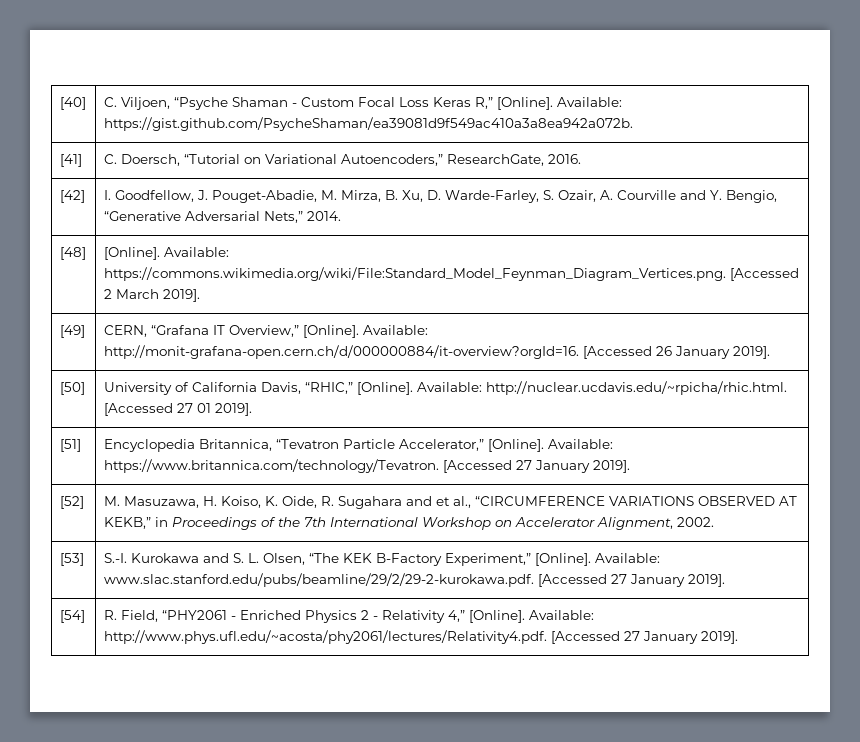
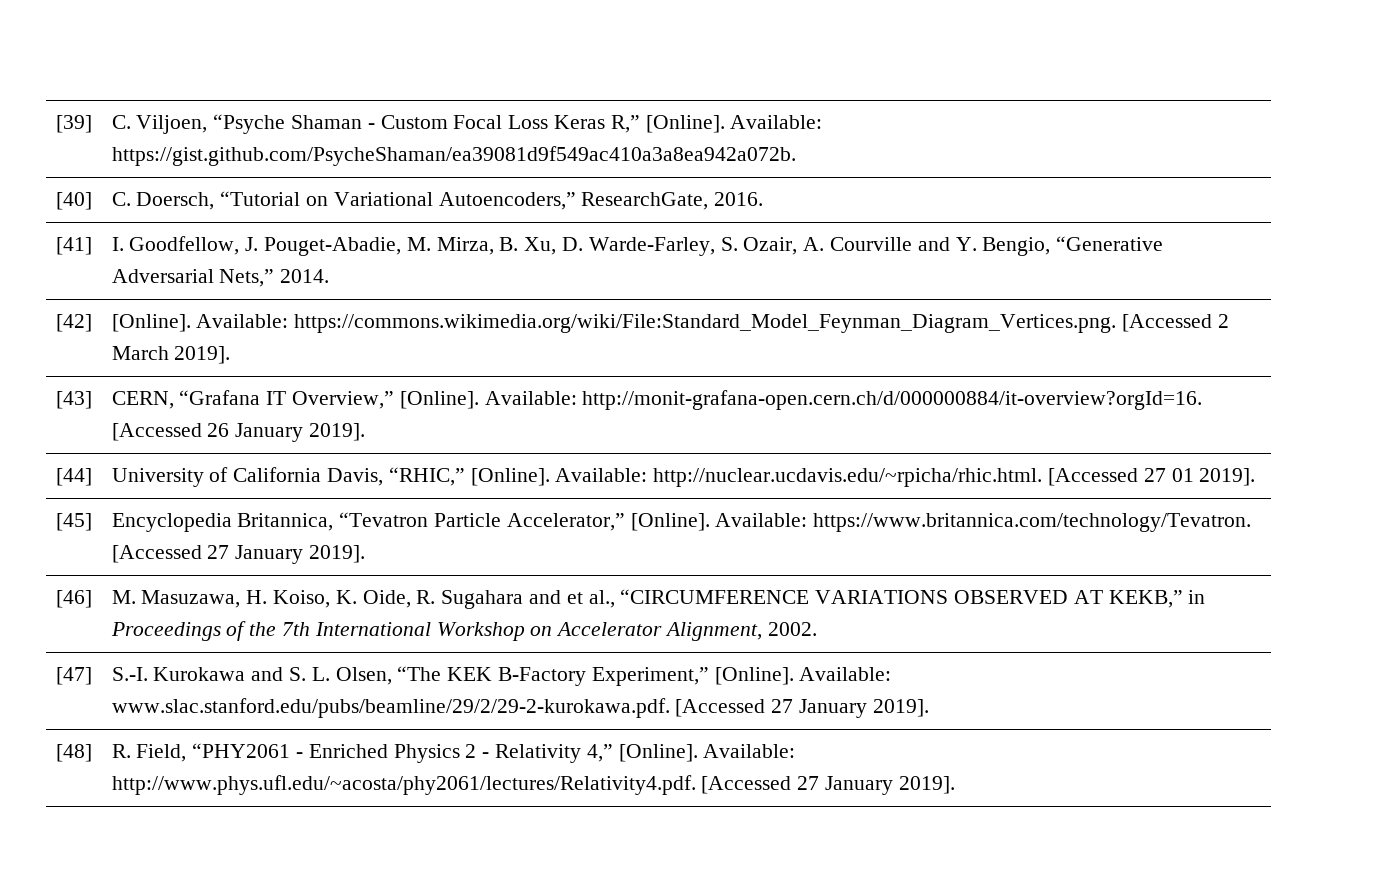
[59,97,86,110] [40] -> [55,115,92,133] [39]
[59,154,82,167] [41] -> [55,192,92,210] [40]
[59,190,85,203] [42] -> [55,237,92,255] [41]
[59,247,86,260] [48] -> [55,314,92,332] [42]
[59,325,85,338] [49] -> [55,391,92,409] [43]
[59,382,85,395] [50] -> [55,468,92,486] [44]
[59,439,81,452] [51] -> [55,513,92,531] [45]
[59,496,84,509] [52] -> [55,590,92,608] [46]
[59,553,84,566] [53] -> [55,667,92,685] [47]
[59,610,85,623] [54] -> [55,744,92,762] [48]

